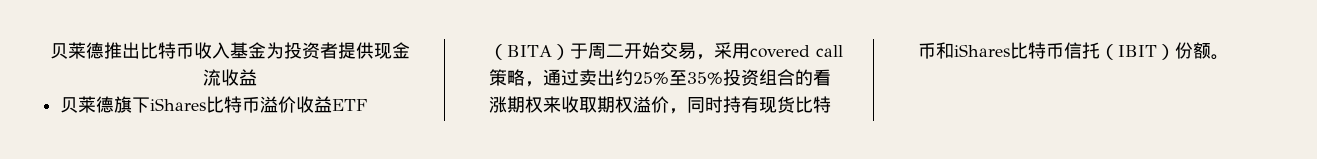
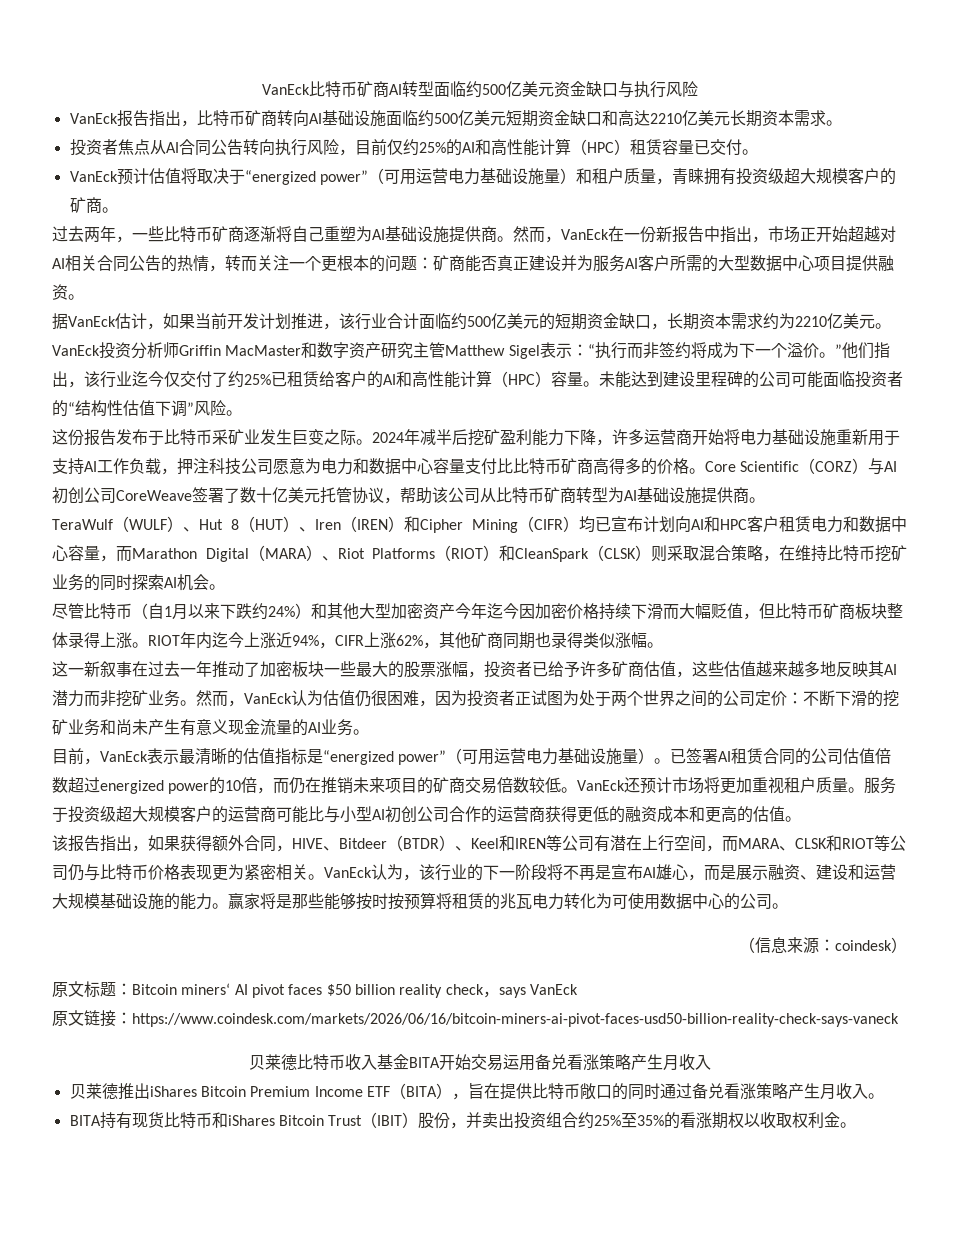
[49,42,410,59] [202,69,257,86] [60,96,368,113] [489,42,844,60] [489,69,832,87] [489,96,724,114] 贝莱德推出比特币收入基金为投资者提供现金流收益 // 贝莱德旗下iShares比特币溢价收益ETF（BITA）于周二开始交易，采用covered call策略，通过卖出约25%至35%投资组合的看涨期权来收取期权溢价，同时 -> [261,81,698,98] [69,110,842,127] [69,138,758,156] [69,168,896,185] [69,197,118,213] [52,226,896,243] [52,255,894,272] [52,284,84,300] [52,313,891,330] [52,342,890,359] [52,370,903,388] [52,400,242,417] [52,429,900,446] [52,458,898,475] [52,487,765,504] [52,516,907,533] [52,545,907,562] [52,574,225,591] [52,603,903,620] [52,632,663,649] [52,661,897,678] [52,690,899,707] [52,719,369,736] [52,748,892,765] [52,777,897,794] [52,806,801,823] [52,835,906,852] [52,864,896,881] [52,892,788,910] [739,937,907,954] [52,981,578,998] [52,1010,899,1027] [248,1054,711,1071] [69,1083,884,1100] [69,1115,101,1126] VanEck比特币矿商AI转型面临约500亿美元资金缺口与执行风险 // VanEck报告指出，比特币矿商转向AI基础设施面临约500亿美元短期资金缺口和高达2210亿美元长期资本需求。 // 投资者焦点从AI合同公告转向执行风险，目前仅约25%的AI和高性能计算（HPC）租赁容量已交付。 // VanEck预计估值将取决于“energized power”（可用运营电力基础设施量）和租户质量，青睐拥有投资级超大规模客户的矿商。 // 过去两年，一些比特币矿商逐渐将自己重塑为AI基础设施提供商。然而，VanEck在一份新报告中指出，市场正开始超越对AI相关合同公告的热情，转而关注一个更根本的问题：矿商能否真正建设并为服务AI客户所需的大型数据中心项目提供融资。 // 据VanEck估计，如果当前开发计划推进，该行业合计面临约500亿美元的短期资金缺口，长期资本需求约为2210亿美元。VanEck投资分析师Griffin MacMaster和数字资产研究主管Matthew Sigel表示：“执行而非签约将成为下一个溢价。”他们指出，该行业迄今仅交付了约25%已租赁给客户的AI和高性能计算（HPC）容量。未能达到建设里程碑的公司可能面临投资者的“结构性估值下调”风险。 // 这份报告发布于比特币采矿业发生巨变之际。2024年减半后挖矿盈利能力下降，许多运营商开始将电力基础设施重新用于支持AI工作负载，押注科技公司愿意为电力和数据中心容量支付比比特币矿商高得多的价格。Core Scientific（CORZ）与AI初创公司CoreWeave签署了数十亿美元托管协议，帮助该公司从比特币矿商转型为AI基础设施提供商。 // TeraWulf（WULF）、Hut 8（HUT）、Iren（IREN）和Cipher Mining（CIFR）均已宣布计划向AI和HPC客户租赁电力和数据中心容量，而Marathon Digital（MARA）、Riot Platforms（RIOT）和CleanSpark（CLSK）则采取混合策略，在维持比特币挖矿业务的同时探索AI机会。 // 尽管比特币（自1月以来下跌约24%）和其他大型加密资产今年迄今因加密价格持续下滑而大幅贬值，但比特币矿商板块整体录得上涨。RIOT年内迄今上涨近94%，CIFR上涨62%，其他矿商同期也录得类似涨幅。 // 这一新叙事在过去一年推动了加密板块一些最大的股票涨幅，投资者已给予许多矿商估值，这些估值越来越多地反映其AI潜力而非挖矿业务。然而，VanEck认为估值仍很困难，因为投资者正试图为处于两个世界之间的公司定价：不断下滑的挖矿业务和尚未产生有意义现金流量的AI业务。 // 目前，VanEck表示最清晰的估值指标是“energized power”（可用运营电力基础设施量）。已签署AI租赁合同的公司估值倍数超过energized power的10倍，而仍在推销未来项目的矿商交易倍数较低。VanEck还预计市场将更加重视租户质量。服务于投资级超大规模客户的运营商可能比与小型AI初创公司合作的运营商获得更低的融资成本和更高的估值。 // 该报告指出，如果获得额外合同，HIVE、Bitdeer（BTDR）、Keel和IREN等公司有潜在上行空间，而MARA、CLSK和RIOT等公司仍与比特币价格表现更为紧密相关。VanEck认为，该行业的下一阶段将不再是宣布AI雄心，而是展示融资、建设和运营大规模基础设施的能力。赢家将是那些能够按时按预算将租赁的兆瓦电力转化为可使用数据中心的公司。 // （信息来源：coindesk） // 原文标题：Bitcoin miners‘ AI pivot faces $50 billion reality check，says VanEck // 原文链接：https://www.coindesk.com/markets/2026/06/16/bitcoin-miners-ai-pivot-faces-usd50-billion-reality-check-says-vaneck // 贝莱德比特币收入基金BITA开始交易运用备兑看涨策略产生月收入 // 贝莱德推出iShares Bitcoin Premium Income ETF（BITA），旨在提供比特币敞口的同时通过备兑看涨策略产生月收入。 // BITA
[1010,42,1212,60] 比特币信托（IBIT）份额 -> [278,1112,841,1129] Bitcoin Trust（IBIT）股份，并卖出投资组合约25%至35%的看涨期权以收取权利金

